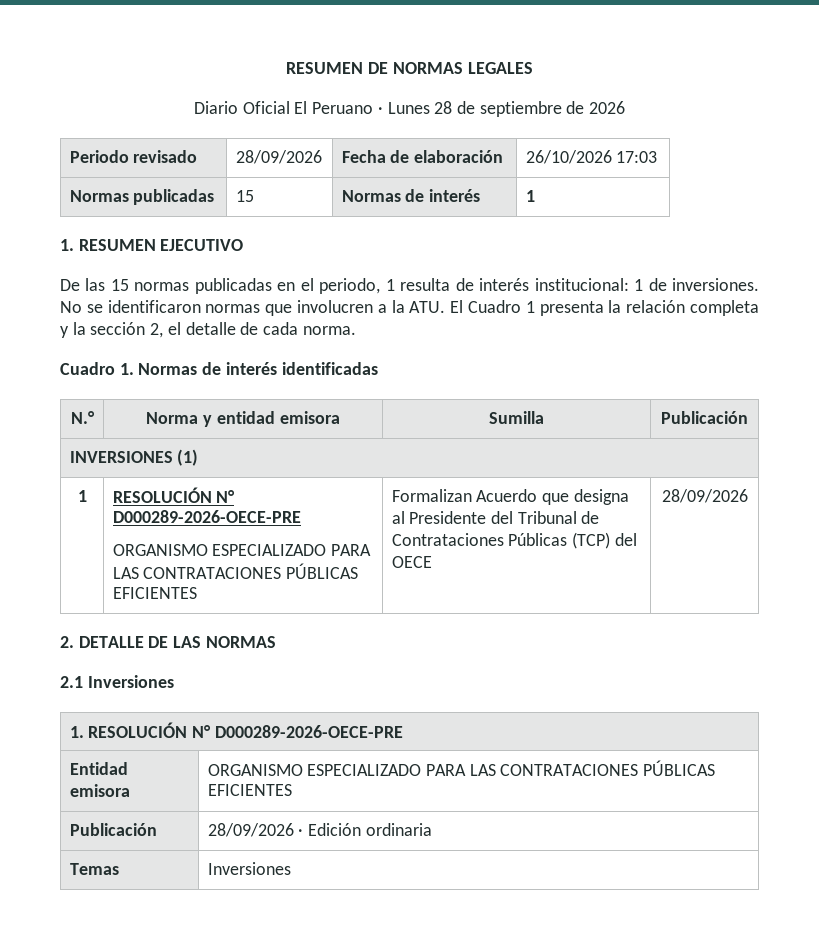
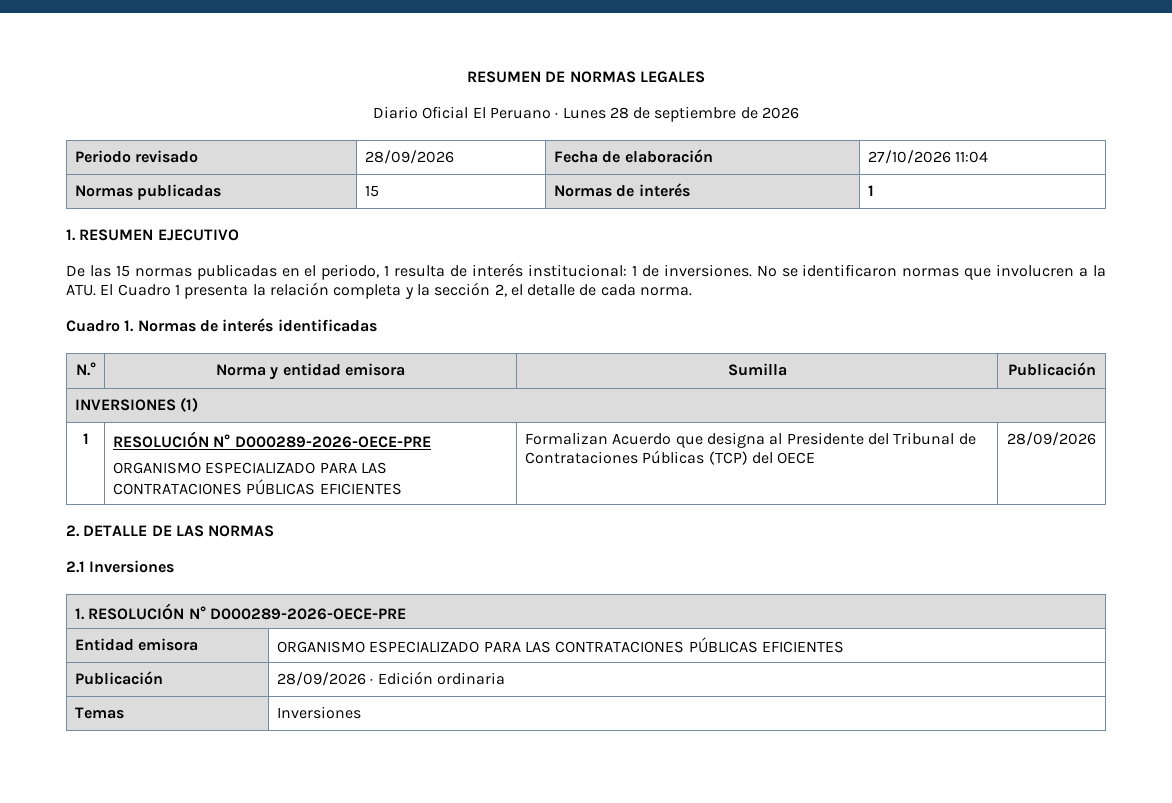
[525,150,658,164] 26/10/2026 17:03 -> [867,150,989,164] 27/10/2026 11:04

